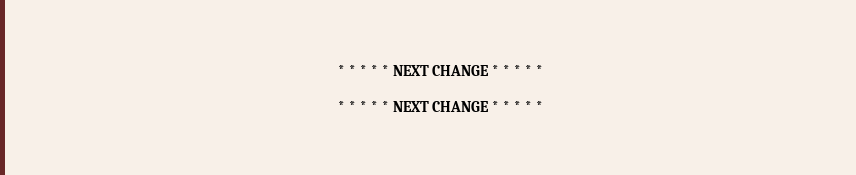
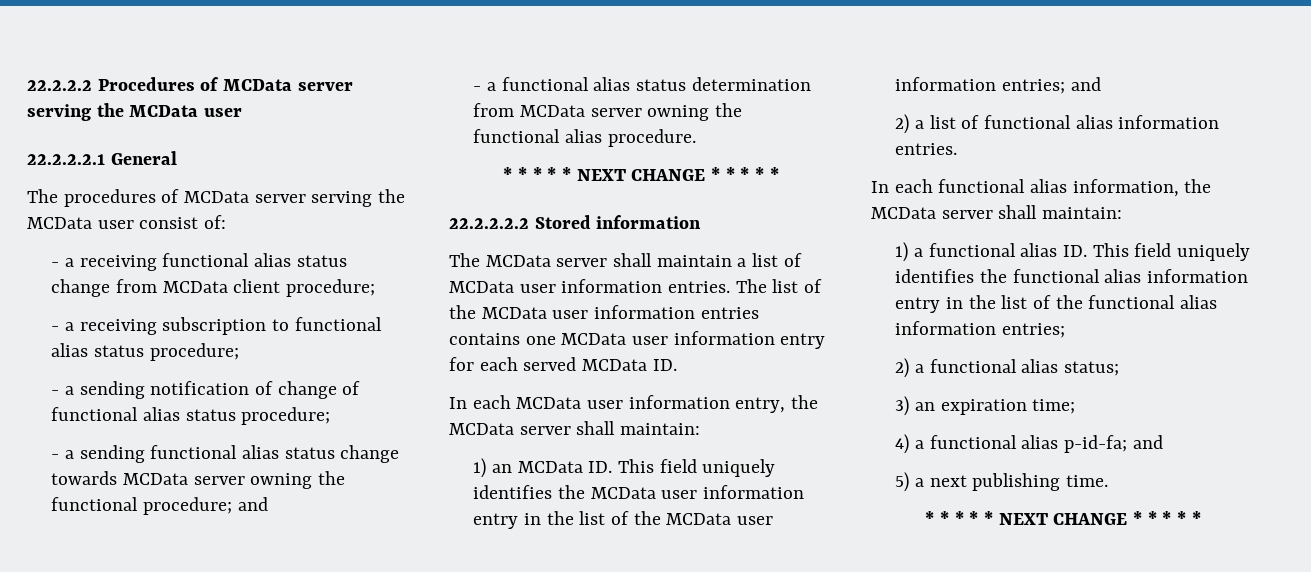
(337, 70) none -> [27,77,353,91] [27,103,243,121] [27,151,177,165] [27,189,406,207] [27,215,227,229] [51,253,347,271] [51,279,375,297] [51,317,382,335] [51,343,239,361] [51,381,361,399] [51,407,331,425] [51,445,400,463] [51,471,345,489] [51,497,268,515] [473,77,811,91] [473,103,742,121] [473,129,696,147] 22.2.2.2 Procedures of MCData server serving the MCData user // 22.2.2.2.1 General // The procedures of MCData server serving the MCData user consist of: // - a receiving functional alias status change from MCData client procedure; // - a receiving subscription to functional alias status procedure; // - a sending notification of change of functional alias status procedure; // - a sending functional alias status change towards MCData server owning the functional procedure; and // - a functional alias status determination from MCData server owning the functional alias procedure. //
(544, 70) none -> [449,215,702,229] [449,253,802,267] [449,279,823,293] [449,305,759,319] [449,331,826,349] [449,357,677,371] [449,395,819,413] [449,421,701,435] [473,458,776,478] [473,485,804,499] [473,511,773,529] [895,77,1101,94] [895,114,1220,134] [895,143,958,155] [871,179,1212,197] [871,205,1123,219] [895,242,1250,262] [895,269,1248,283] [895,295,1217,313] [895,321,1065,338] [895,358,1119,378] [895,396,1076,416] [895,434,1163,454] [895,472,1108,492] // 22.2.2.2.2 Stored information // The MCData server shall maintain a list of MCData user information entries. The list of the MCData user information entries contains one MCData user information entry for each served MCData ID. // In each MCData user information entry, the MCData server shall maintain: // 1) an MCData ID. This field uniquely identifies the MCData user information entry in the list of the MCData user information entries; and // 2) a list of functional alias information entries. // In each functional alias information, the MCData server shall maintain: // 1) a functional alias ID. This field uniquely identifies the functional alias information entry in the list of the functional alias information entries; // 2) a functional alias status; // 3) an expiration time; // 4) a functional alias p-id-fa; and // 5) a next publishing time.

